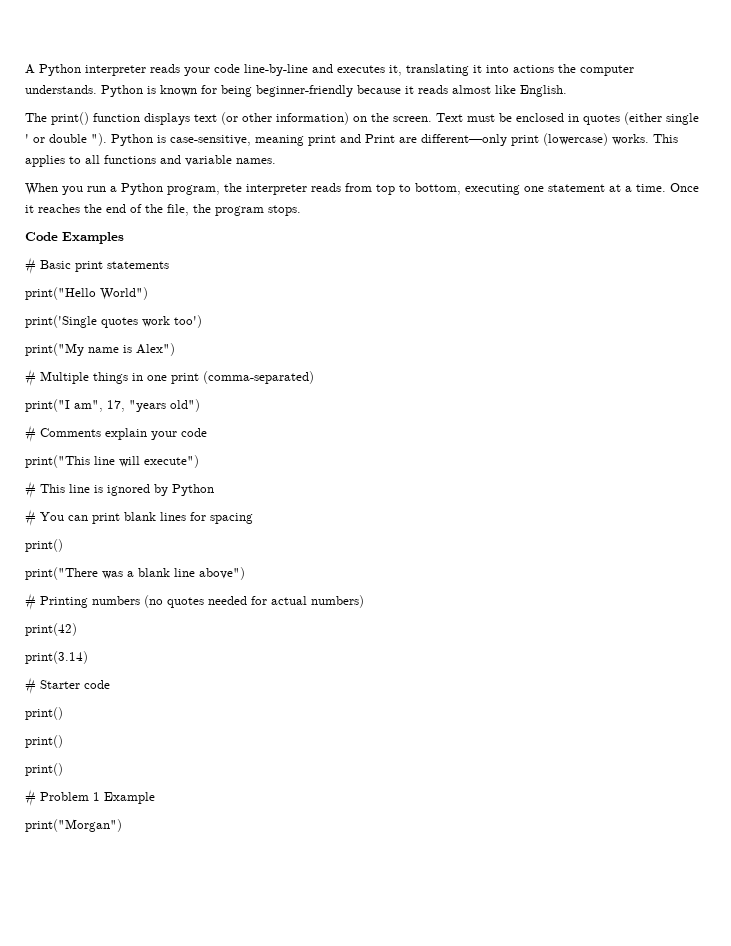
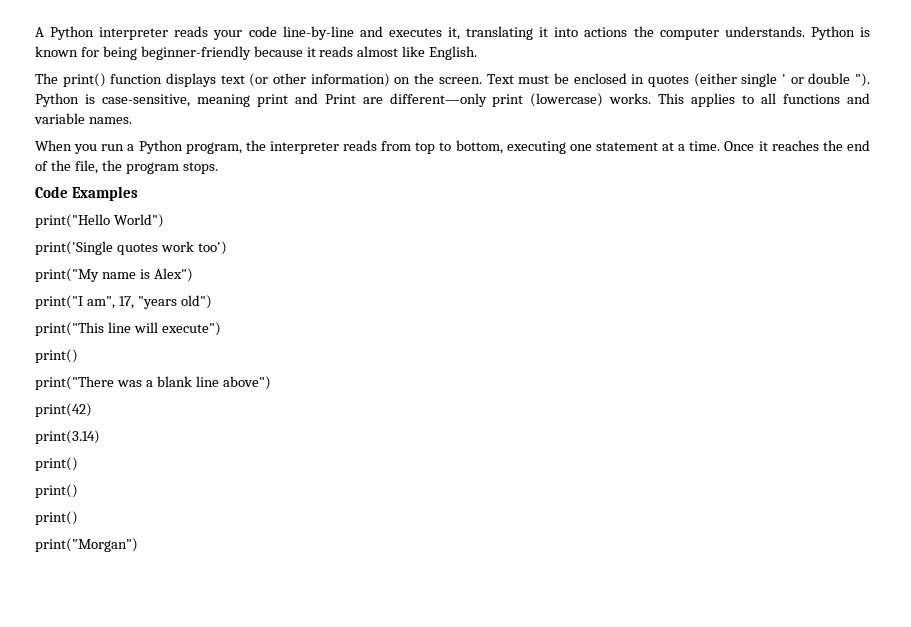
[25,257,169,274] // # Basic print statements -> (138, 193) none
[25,369,314,386] // # Multiple things in one print (comma-separated) -> (193, 275) none
[25,425,207,442] // # Comments explain your code -> (212, 302) none
[25,481,214,498] [25,509,253,526] // # This line is ignored by Python // # You can print blank lines for spacing -> (221, 329) none
[25,593,364,610] // # Printing numbers (no quotes needed for actual numbers) -> (271, 383) none
[25,677,110,694] // # Starter code -> (100, 437) none
[25,789,155,806] // # Problem 1 Example -> (78, 518) none

